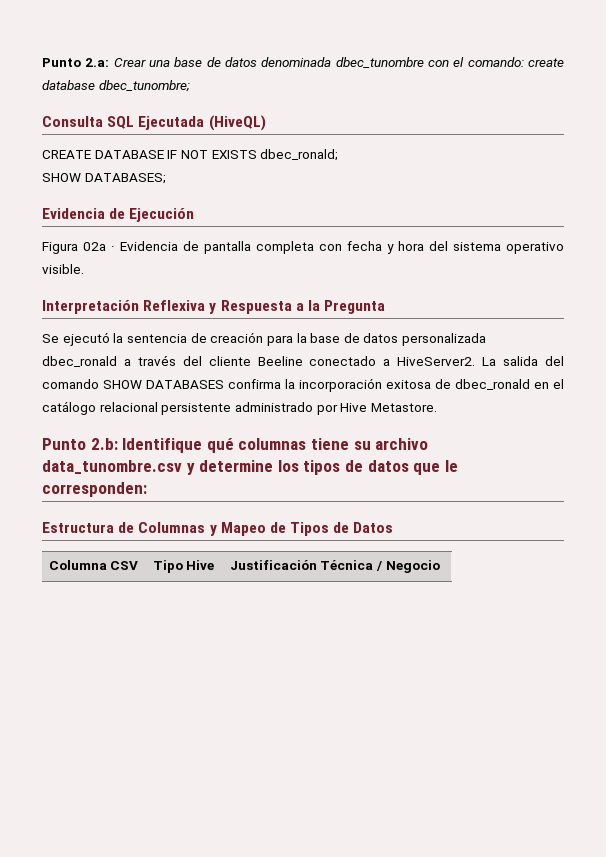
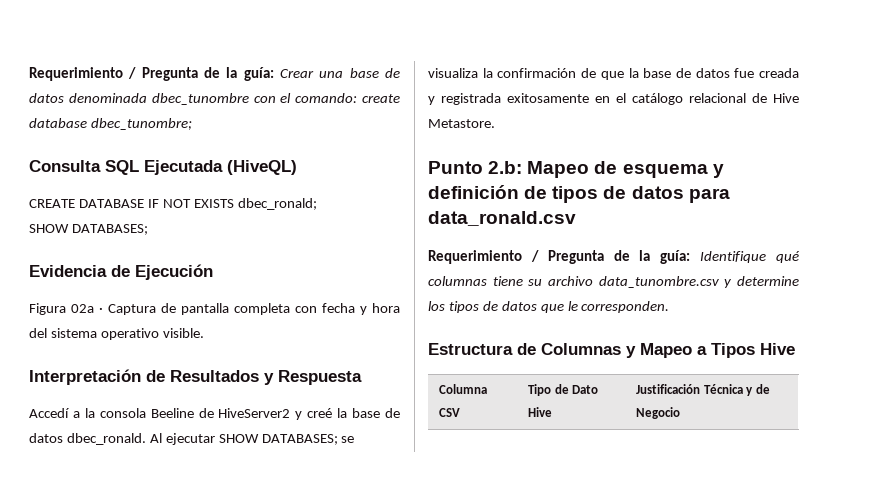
[42,58,110,67] Punto 2.a: -> [29,67,274,81] Requerimiento / Pregunta de la guía:
[120,241,178,251] Evidencia -> [108,304,156,315] Captura
[143,300,206,311] Reflexiva -> [146,370,259,382] de Resultados
(292, 307) none -> [29,408,69,418] // Accedí
[324,300,386,314] [42,332,487,346] [42,355,564,367] [42,378,530,392] Pregunta // Se ejecutó la sentencia de creación para la base de datos personalizada dbec_ronald a través del cliente Beeline conectado a HiveServer2. La salida del comando SHOW DATABASES confirma la incorporación exitosa de dbec_ronald -> [99,408,401,420] [29,433,355,445] [428,68,799,80] [428,93,589,105] consola Beeline de HiveServer2 y creé la base de datos dbec_ronald. Al ejecutar SHOW DATABASES; se visualiza la confirmación de que la base de datos fue creada y registrada exitosamente
[161,402,338,415] persistente administrado por -> [752,93,767,103] de
(118, 444) none -> [527,161,724,178] [428,185,730,203] [428,211,576,226] [428,250,691,264] Mapeo de esquema y definición de tipos de datos para data_ronald.csv // Requerimiento / Pregunta de la guía:
[42,482,147,497] corresponden: -> [581,301,670,313] corresponden.
[269,522,394,536] de Tipos de Datos -> [697,343,795,358] a Tipos Hive
(183, 566) none -> [554,384,599,394] de Dato
[375,561,382,571] / -> [746,384,770,396] y de

